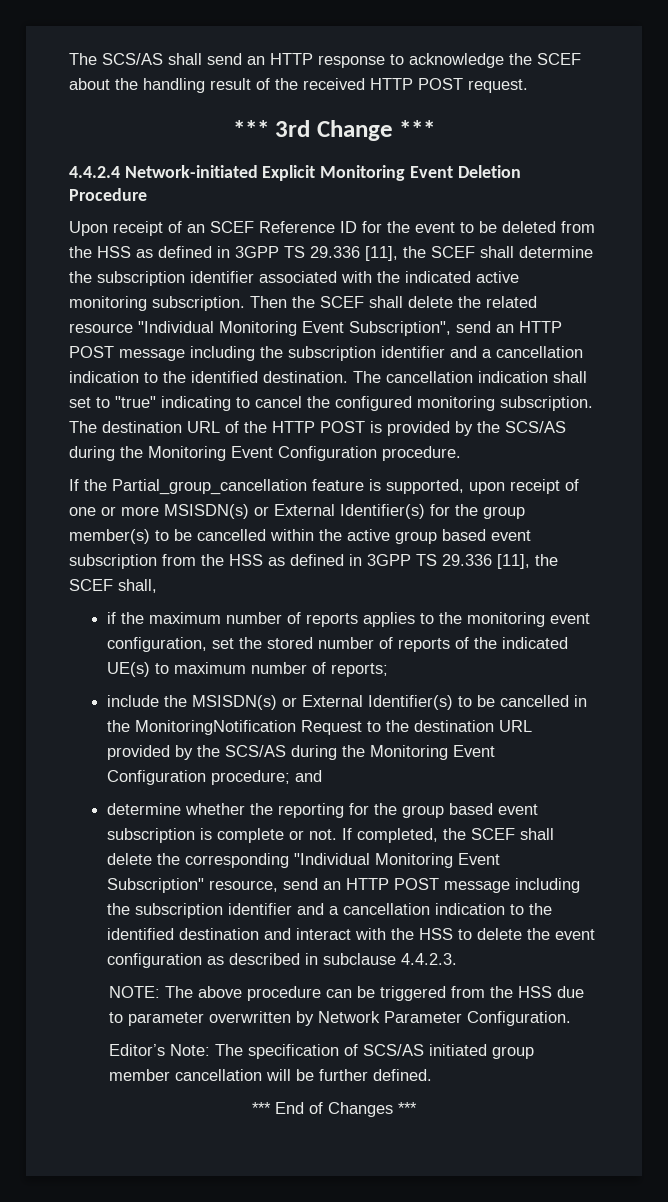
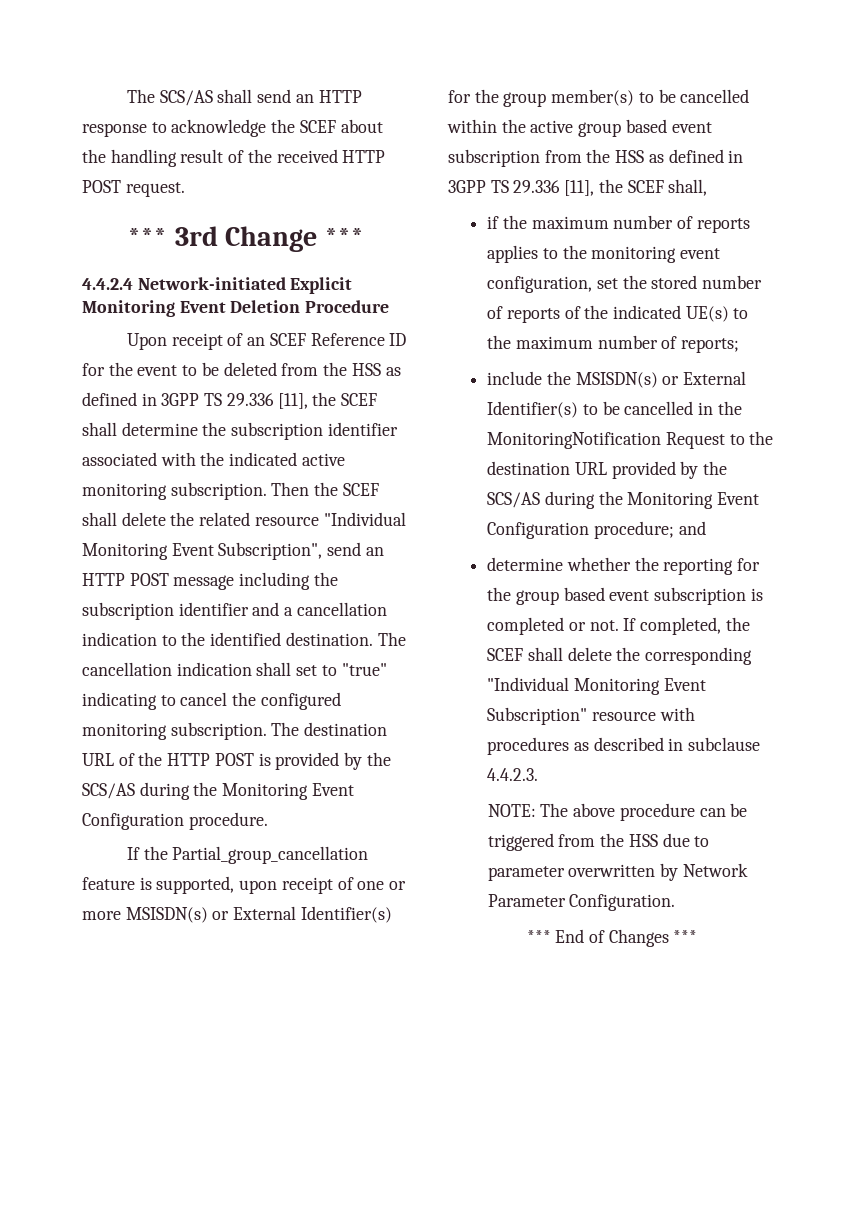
(170, 668) none -> [487,335,512,349] the
[217,828,285,843] complete -> [487,617,565,635] completed
[209,878,581,893] [107,903,553,918] [107,928,596,940] [107,953,203,968] resource, send an HTTP POST message including the subscription identifier and a cancellation indication to the identified destination and interact with the HSS to delete the event configuration -> [591,707,695,721] [487,737,570,755] resource with procedures
[109,1044,535,1059] [109,1069,433,1081] // Editor’s Note: The specification of SCS/AS initiated group member cancellation will be further defined. -> (676, 902) none

